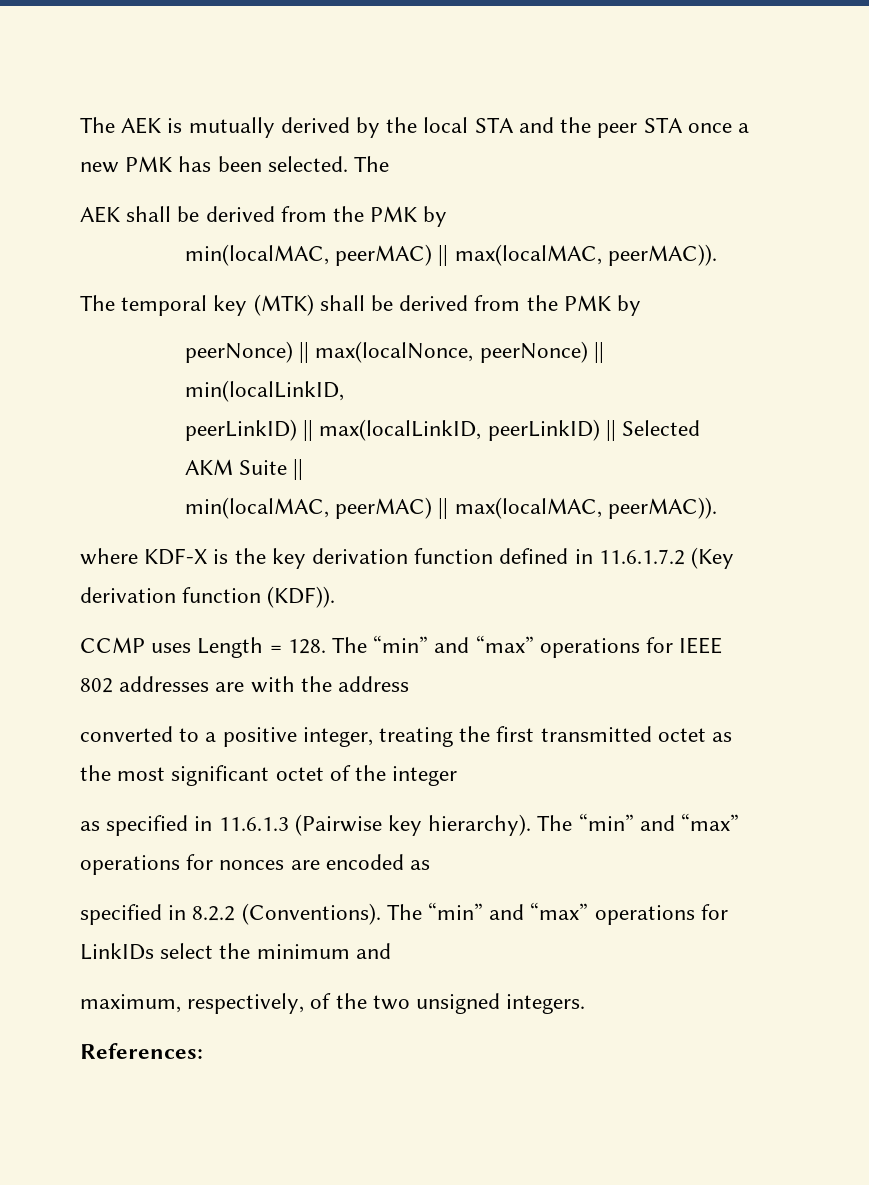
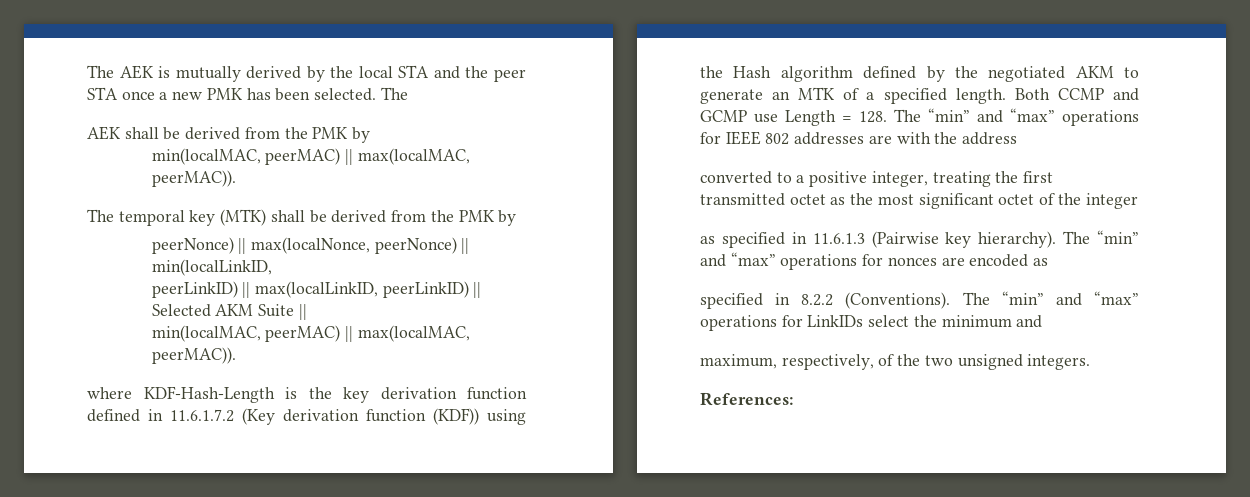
[144,548,208,565] KDF-X -> [143,386,275,403] KDF-Hash-Length
[267,586,336,608] [80,637,192,653] (KDF)). // CCMP uses -> [433,408,526,425] [700,66,1139,82] [700,87,1139,104] [700,110,778,123] (KDF)) using the Hash algorithm defined by the negotiated AKM to generate an MTK of a specified length. Both CCMP and GCMP use

